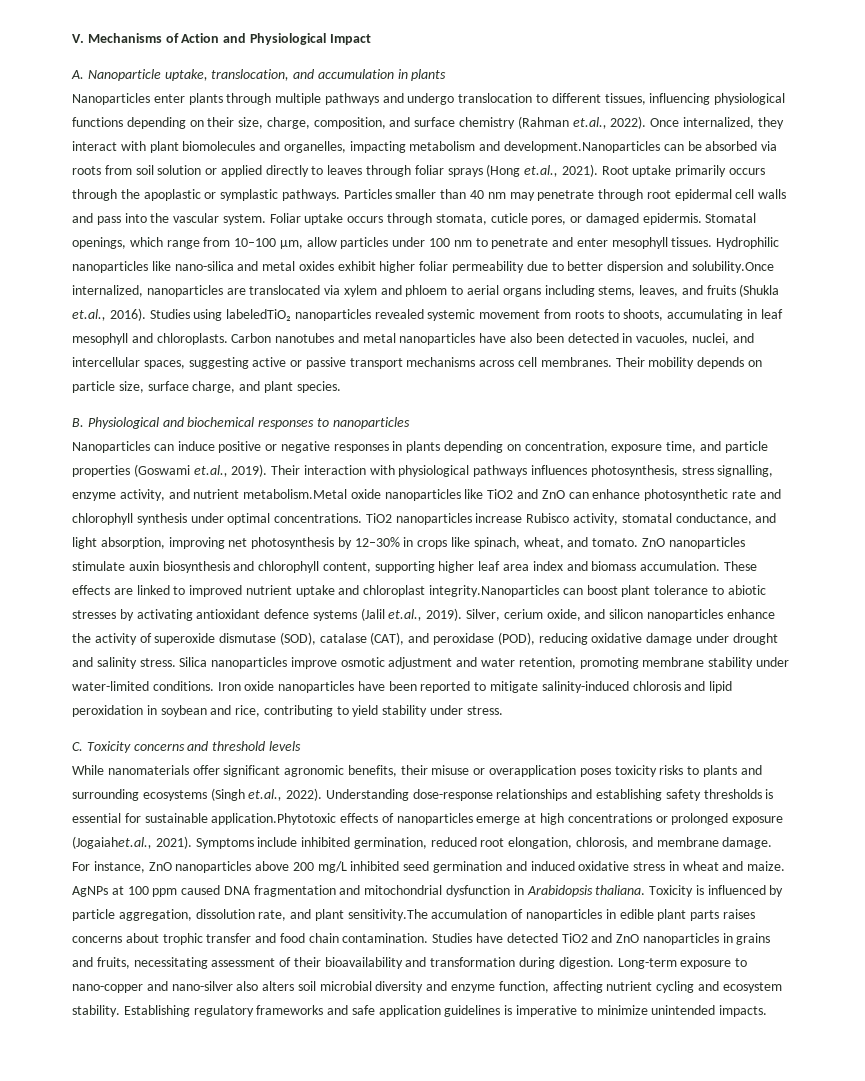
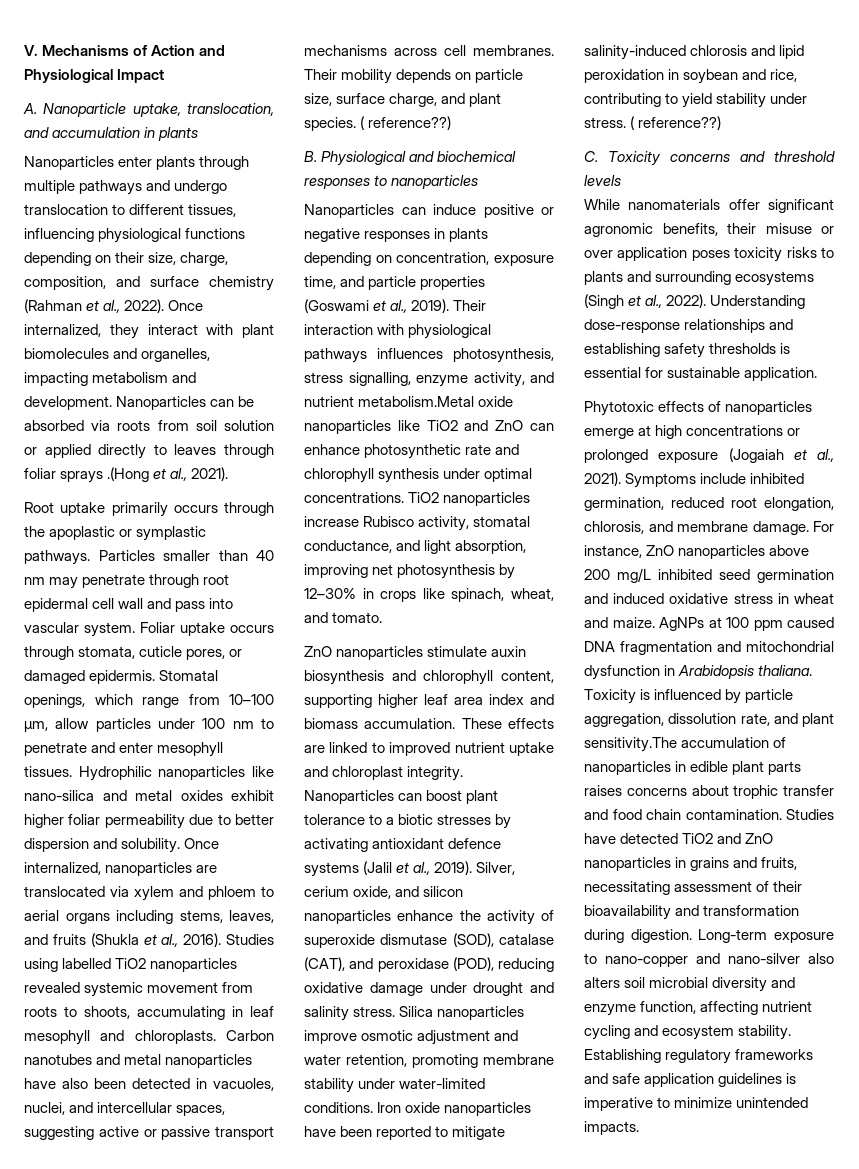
[572,117,607,129] et.al., -> [86,300,121,313] et al.,
[504,141,661,153] development.Nanoparticles -> [24,396,207,410] development. Nanoparticles
[486,164,598,177] (Hong et.al., 2021). -> [107,467,229,482] .(Hong et al., 2021). //
[758,189,787,199] walls -> [118,598,144,609] wall
[150,213,170,223] the -> (234, 603) none
[691,261,774,273] solubility.Once -> [121,838,220,853] solubility. Once
[72,309,106,321] et.al., -> [143,934,179,947] et al.,
[226,309,292,321] labeledTiO₂ -> [62,958,147,969] labelled TiO2
(341, 387) none -> [360,116,452,130] ( reference??)
[193,465,228,477] et.al., -> [373,300,408,313] et al.,
(639, 542) none -> (383, 617) //
[429,585,560,597] integrity.Nanoparticles -> [407,766,464,781] [304,790,394,804] integrity. Nanoparticles
[727,585,766,595] abiotic -> [386,814,434,825] a biotic
[388,609,423,621] et.al., -> [396,862,431,875] et al.,
(503, 710) none -> [630,116,722,130] ( reference??)
[489,765,577,777] overapplication -> [584,247,688,261] over application
[248,789,283,801] et.al., -> [628,295,663,308] et al.,
[211,813,337,825] application.Phytotoxic -> [744,367,818,381] [584,401,654,416] application. // Phytotoxic
[72,836,152,849] (Jogaiahet.al., -> [728,448,834,463] (Jogaiah et al.,

